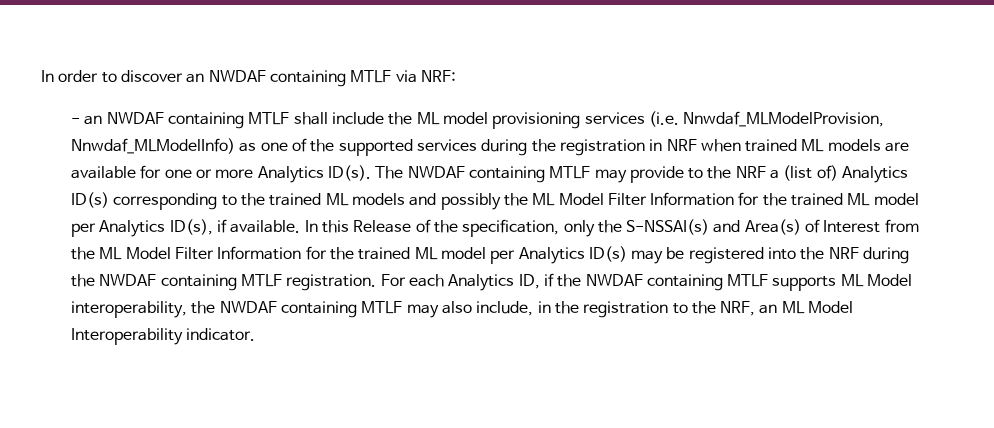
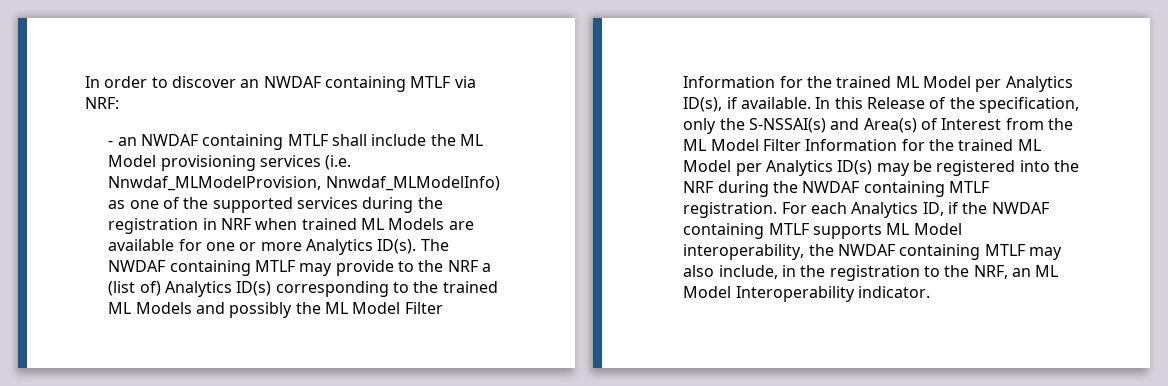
[442,112,488,124] model -> [108,155,157,167] Model
[827,139,881,151] models -> [388,218,445,230] Models
[351,193,405,205] models -> [135,302,192,314] Models
[873,193,919,205] model -> [923,76,972,88] Model
[440,247,486,259] model -> [683,160,732,172] Model

